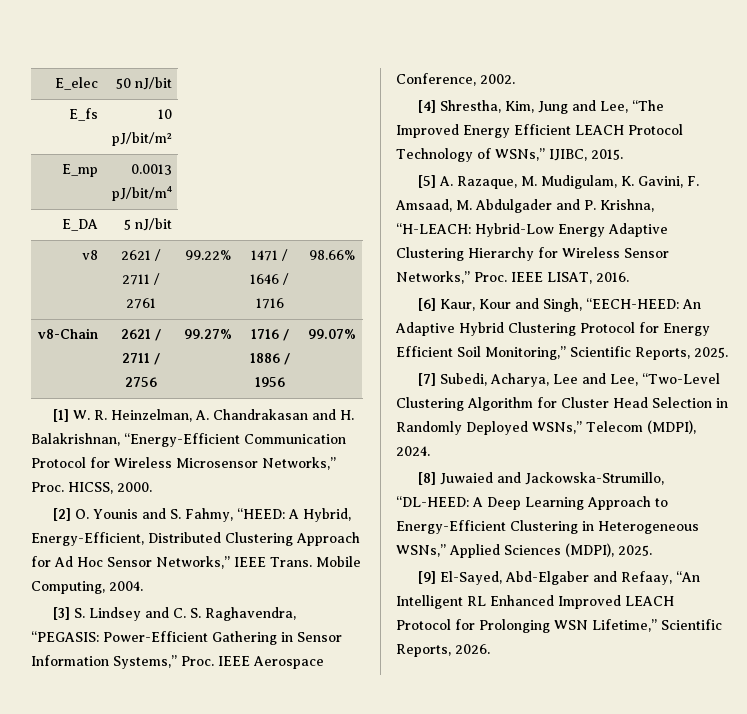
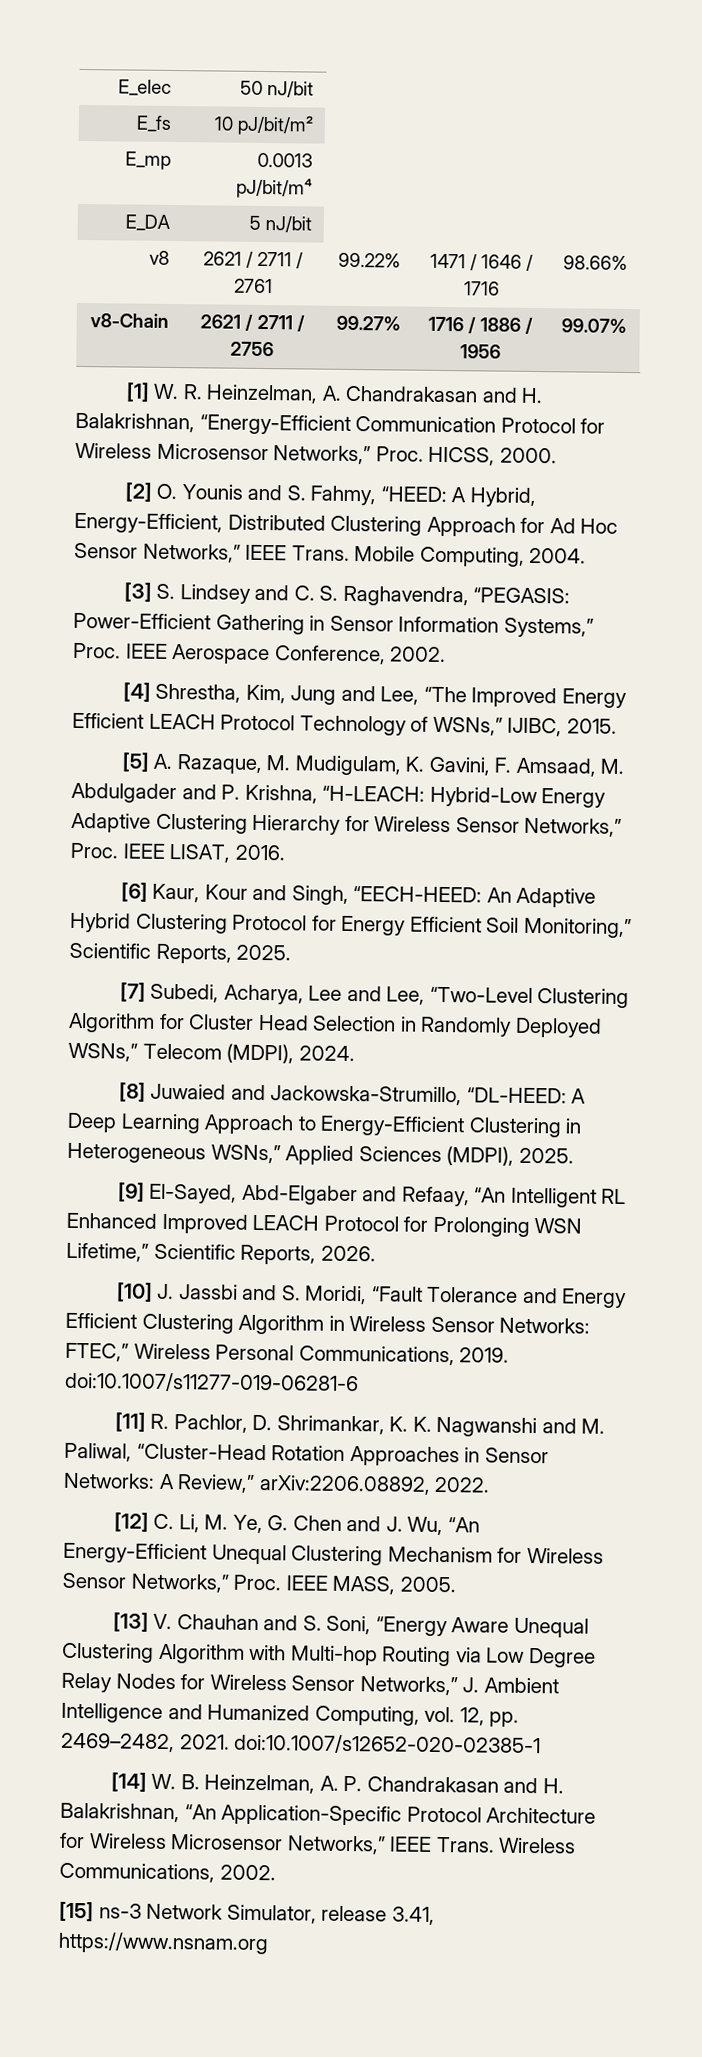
(490, 649) none -> [115,1282,628,1309] [65,1312,591,1335] [65,1342,510,1366] [65,1371,359,1394] [114,1412,606,1438] [64,1442,549,1467] [63,1472,491,1495] [113,1512,480,1536] [63,1542,604,1566] [62,1572,456,1595] [112,1612,589,1638] [62,1642,596,1668] [61,1672,559,1696] [61,1702,520,1727] [61,1732,542,1756] [110,1772,564,1794] [60,1802,597,1826] [59,1832,577,1855] [59,1862,276,1883] [59,1901,435,1925] [58,1931,269,1955] // [10] J. Jassbi and S. Moridi, “Fault Tolerance and Energy Efficient Clustering Algorithm in Wireless Sensor Networks: FTEC,” Wireless Personal Communications, 2019. doi:10.1007/s11277-019-06281-6 // [11] R. Pachlor, D. Shrimankar, K. K. Nagwanshi and M. Paliwal, “Cluster-Head Rotation Approaches in Sensor Networks: A Review,” arXiv:2206.08892, 2022. // [12] C. Li, M. Ye, G. Chen and J. Wu, “An Energy-Efficient Unequal Clustering Mechanism for Wireless Sensor Networks,” Proc. IEEE MASS, 2005. // [13] V. Chauhan and S. Soni, “Energy Aware Unequal Clustering Algorithm with Multi-hop Routing via Low Degree Relay Nodes for Wireless Sensor Networks,” J. Ambient Intelligence and Humanized Computing, vol. 12, pp. 2469–2482, 2021. doi:10.1007/s12652-020-02385-1 // [14] W. B. Heinzelman, A. P. Chandrakasan and H. Balakrishnan, “An Application-Specific Protocol Architecture for Wireless Microsensor Networks,” IEEE Trans. Wireless Communications, 2002. // [15] ns-3 Network Simulator, release 3.41, https://www.nsnam.org

